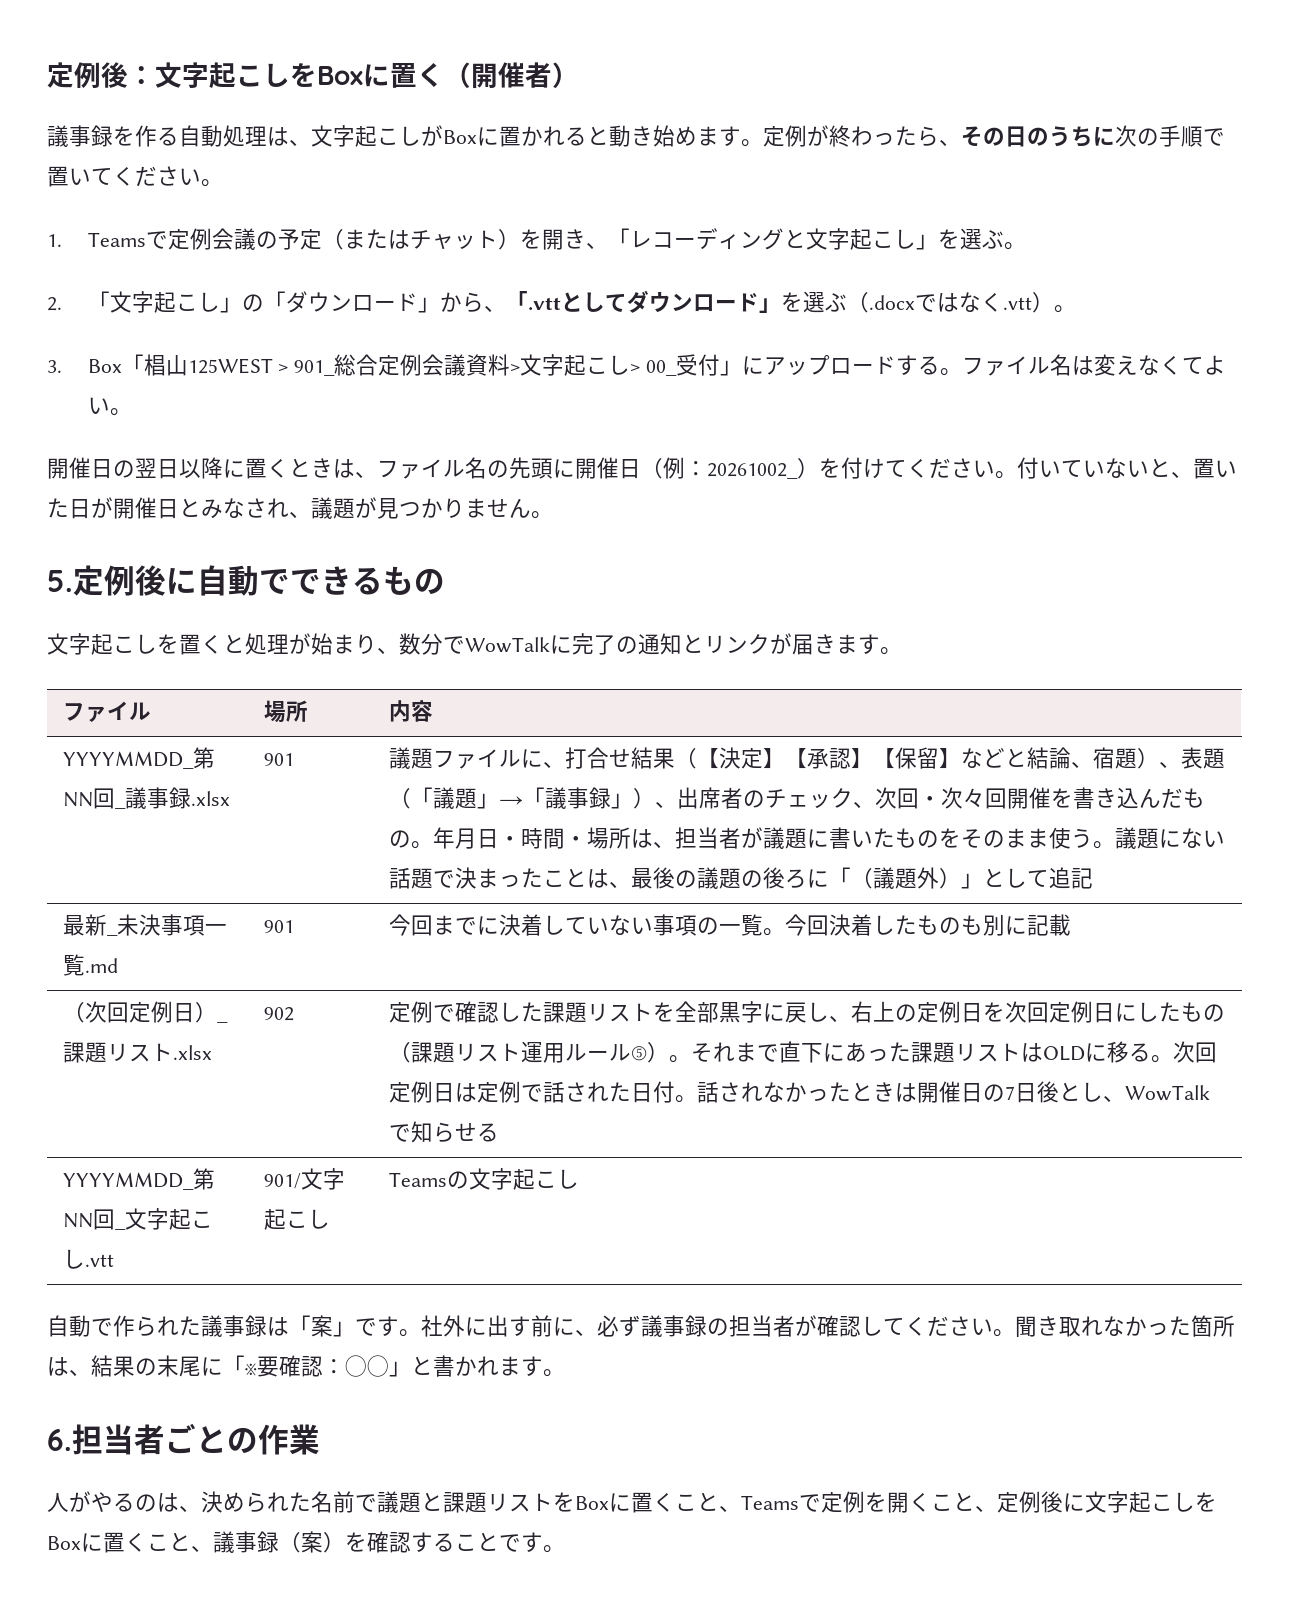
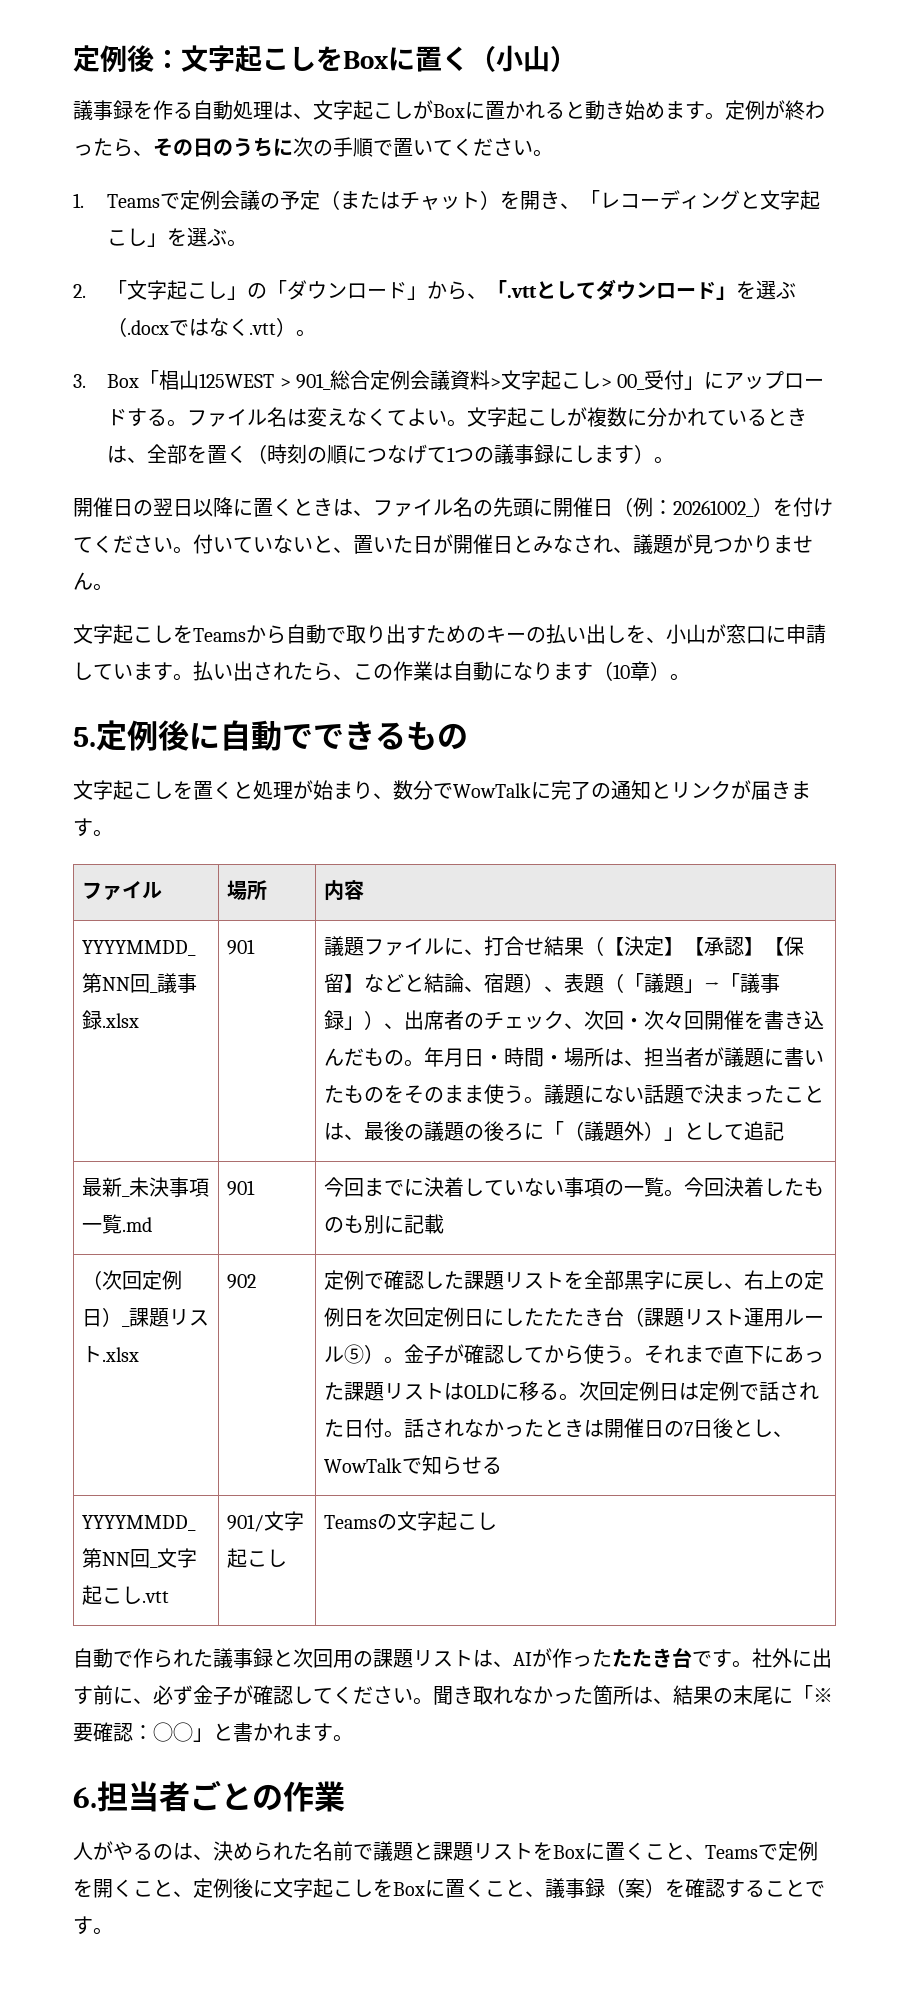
[471,62,552,89] 開催者 -> [496,45,550,72] 小山
(132, 412) none -> [467,407,808,427] [107,444,675,464] 文字起こしが複数に分かれているときは、全部を置く（時刻の順につなげて1つの議事録にします）。
(553, 515) none -> [73,624,826,644] [73,661,690,681] // 文字起こしをTeamsから自動で取り出すためのキーの払い出しを、小山が窓口に申請しています。払い出されたら、この作業は自動になります（10章）。
[1181,1002,1226,1022] もの -> [544,1307,625,1327] たたき台
(692, 1059) none -> [404,1344,645,1364] 金子が確認してから使う。
[267,1315,355,1337] は「案」 -> [273,1648,692,1668] と次回用の課題リストは、AIが作ったたたき台
[641,1315,795,1337] 議事録の担当者 -> [193,1685,233,1705] 金子

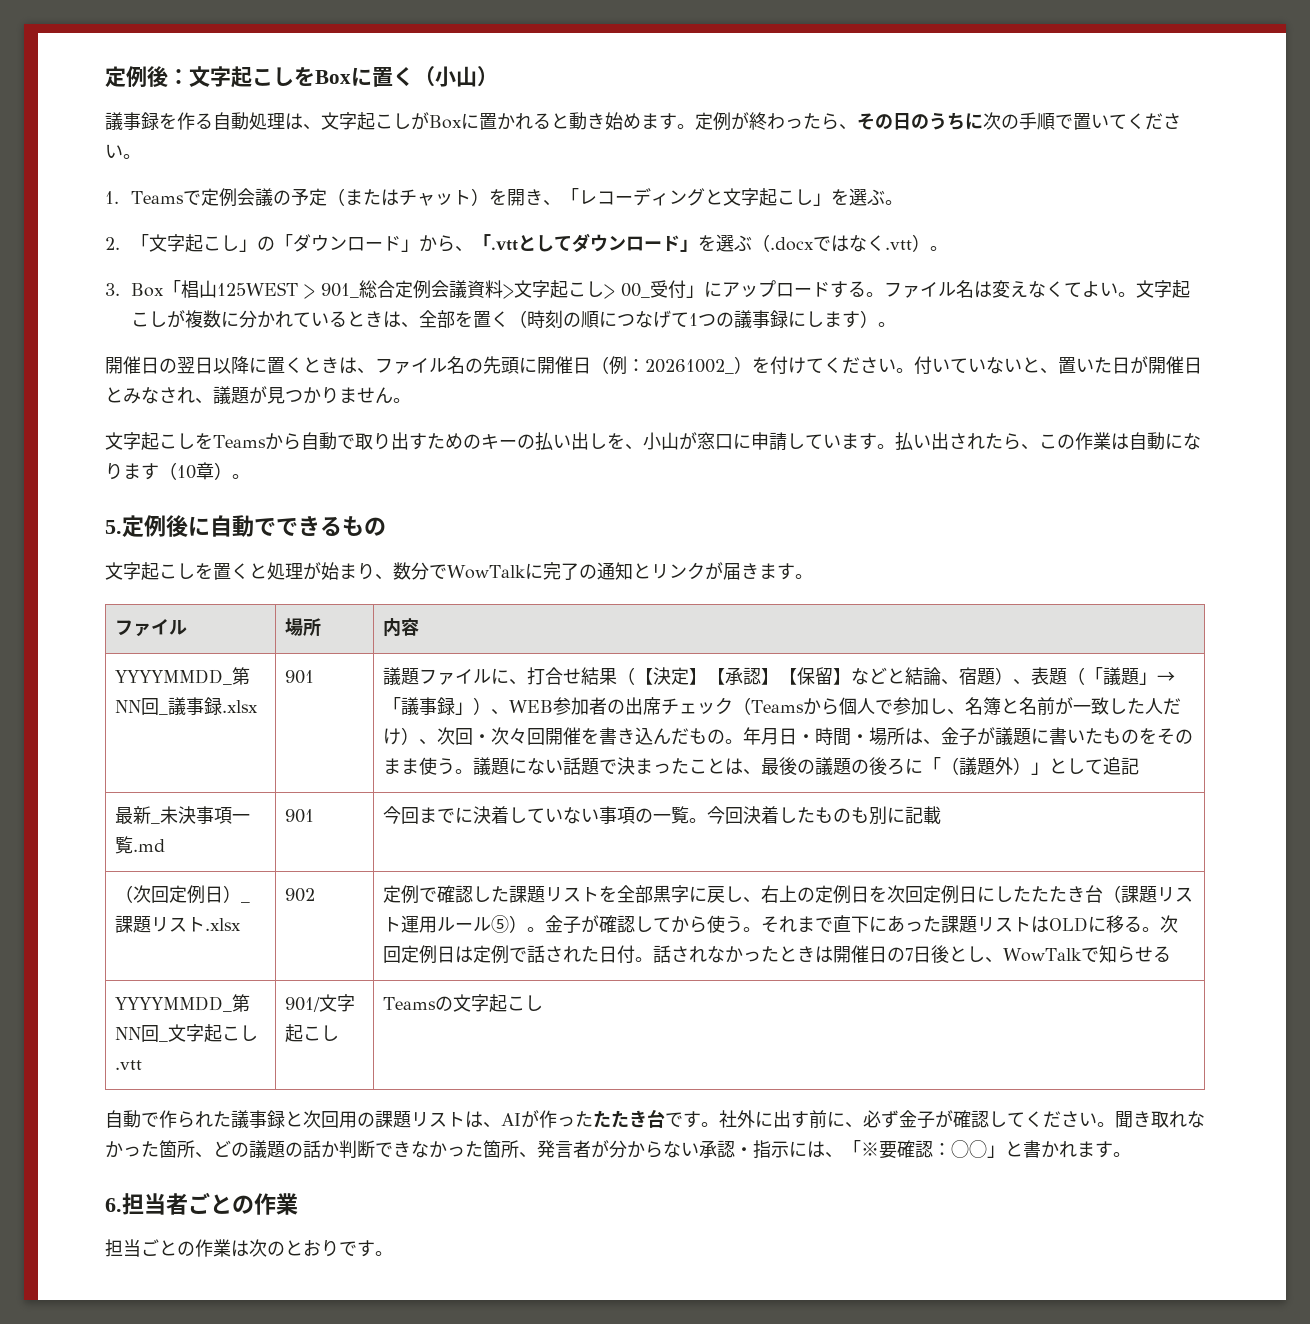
[404,1010,565,1030] 出席者のチェック -> [509,697,1182,715] [383,727,420,745] WEB参加者の出席チェック（Teamsから個人で参加し、名簿と名前が一致した人だけ）
[644,1047,705,1067] 担当者 -> [941,727,978,746] 金子
[633,1685,793,1705] は、結果の末尾に -> [195,1140,843,1159] 、どの議題の話か判断できなかった箇所、発言者が分からない承認・指示には、
[73,1841,818,1861] [73,1878,805,1898] 人がやるのは、決められた名前で議題と課題リストをBoxに置くこと、Teamsで定例を開くこと、定例後に文字起こしをBoxに置くこと、議事録（案）を確認すること -> [105,1239,339,1257] 担当ごとの作業は次のとおり

